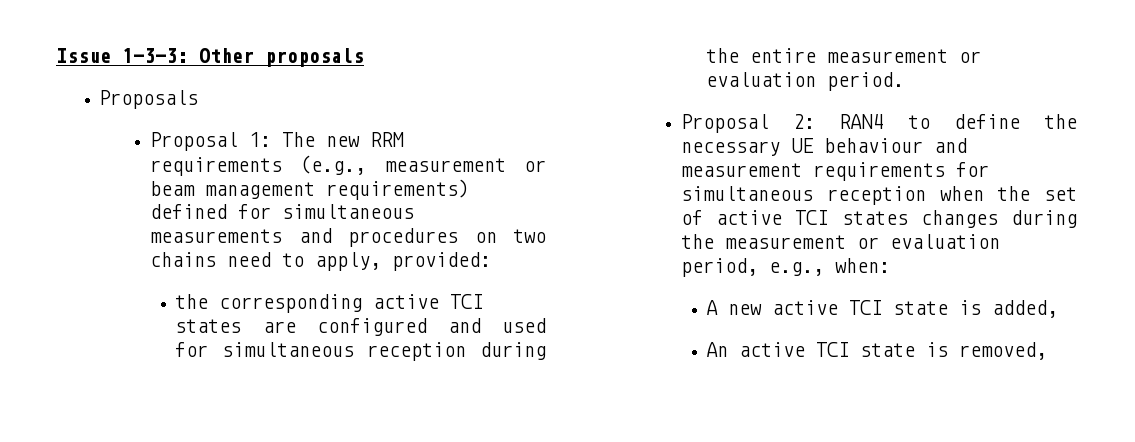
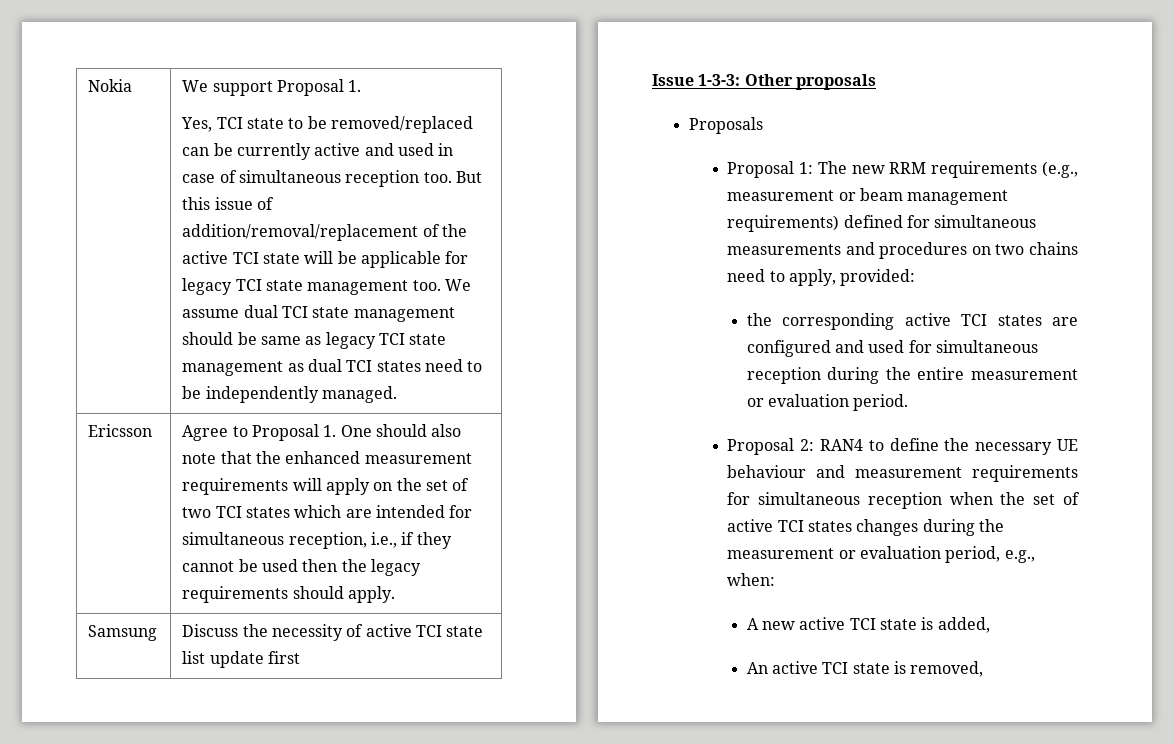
(56, 55) none -> [88,79,133,92] [182,79,362,96] [181,116,473,133] [182,143,454,160] [182,170,482,187] [182,197,274,210] [182,224,467,241] [182,251,469,268] [182,278,471,295] [182,305,455,322] [182,332,447,349] [182,359,483,376] [182,386,397,403] [88,424,153,437] [182,424,462,441] [182,451,472,464] [182,478,470,495] [182,505,473,518] [182,532,452,549] [182,559,421,576] [182,586,395,603] [88,625,158,641] [182,624,484,641] [182,651,300,668] Nokia | We support Proposal 1. // Yes, TCI state to be removed/replaced can be currently active and used in case of simultaneous reception too. But this issue of addition/removal/replacement of the active TCI state will be applicable for legacy TCI state management too. We assume dual TCI state management should be same as legacy TCI state management as dual TCI states need to be independently managed. // Ericsson | Agree to Proposal 1. One should also note that the enhanced measurement requirements will apply on the set of two TCI states which are intended for simultaneous reception, i.e., if they cannot be used then the legacy requirements should apply. // Samsung | Discuss the necessity of active TCI state list update first //

